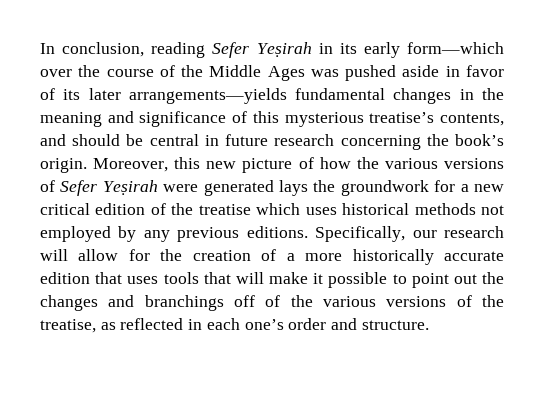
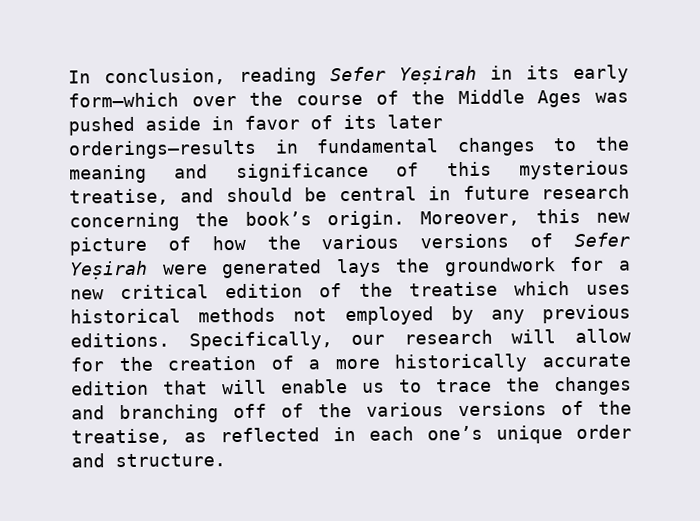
[128,88,287,104] arrangements—yields -> [68,139,299,160] orderings—results in
[459,89,474,100] in -> [553,137,578,152] to
[369,112,505,126] treatise’s contents, -> [69,188,169,206] treatise,
[127,272,477,288] uses tools that will make it possible to point out -> [222,378,492,395] will enable us to trace
[144,295,224,311] branchings -> [119,404,219,424] branching
(284, 324) none -> [496,425,563,444] unique

